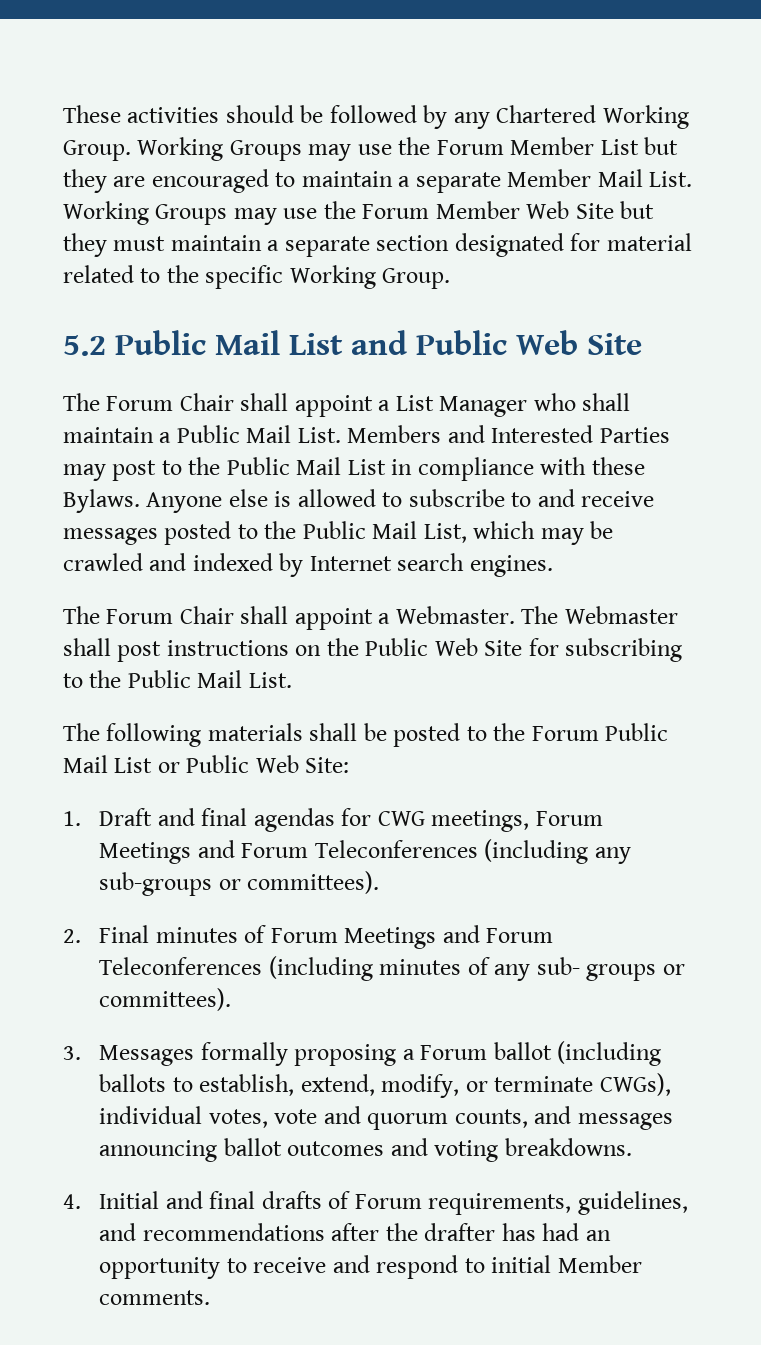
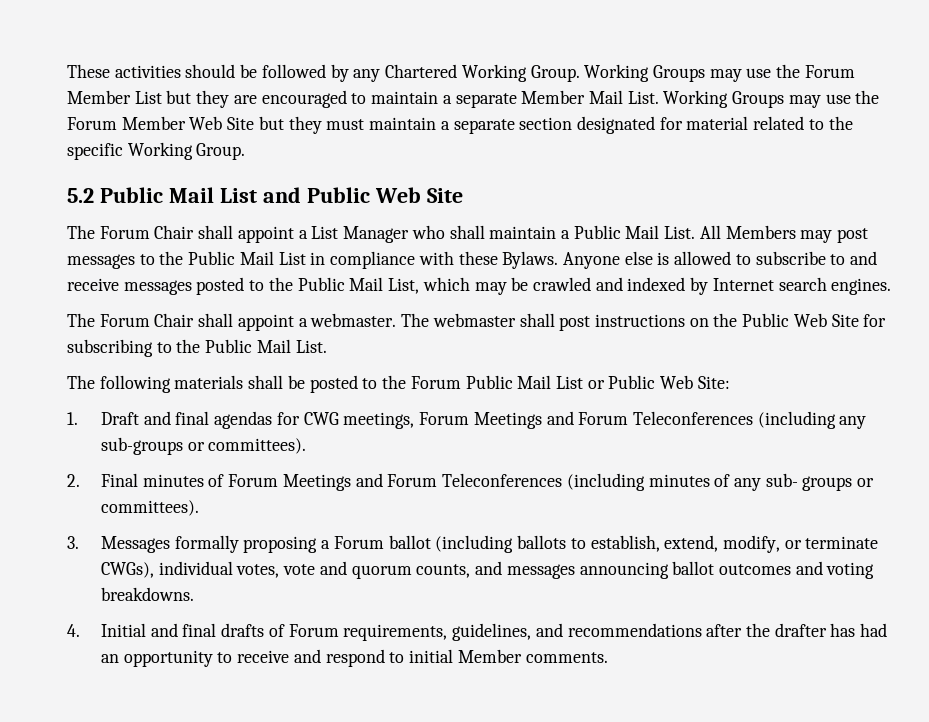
[347,425,670,443] Members and Interested Parties -> [699,225,796,239] All Members
(157, 470) none -> [67,254,135,269] messages
[395,606,678,624] Webmaster. The Webmaster -> [310,313,516,327] webmaster. The webmaster

